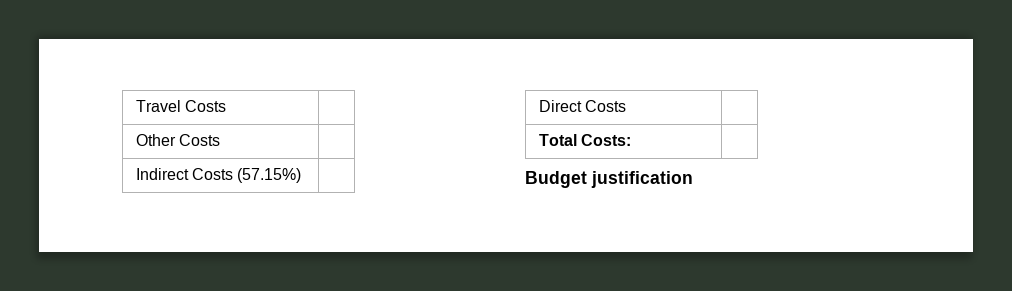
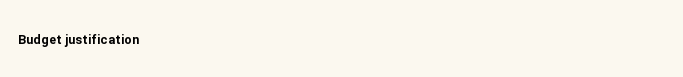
[135,100,226,112] [135,134,220,146] [135,168,302,183] [538,100,626,112] [538,134,631,146] Travel Costs | // Other Costs | // Indirect Costs (57.15%) | // Direct Costs | // Total Costs: | // -> (18, 40) none

